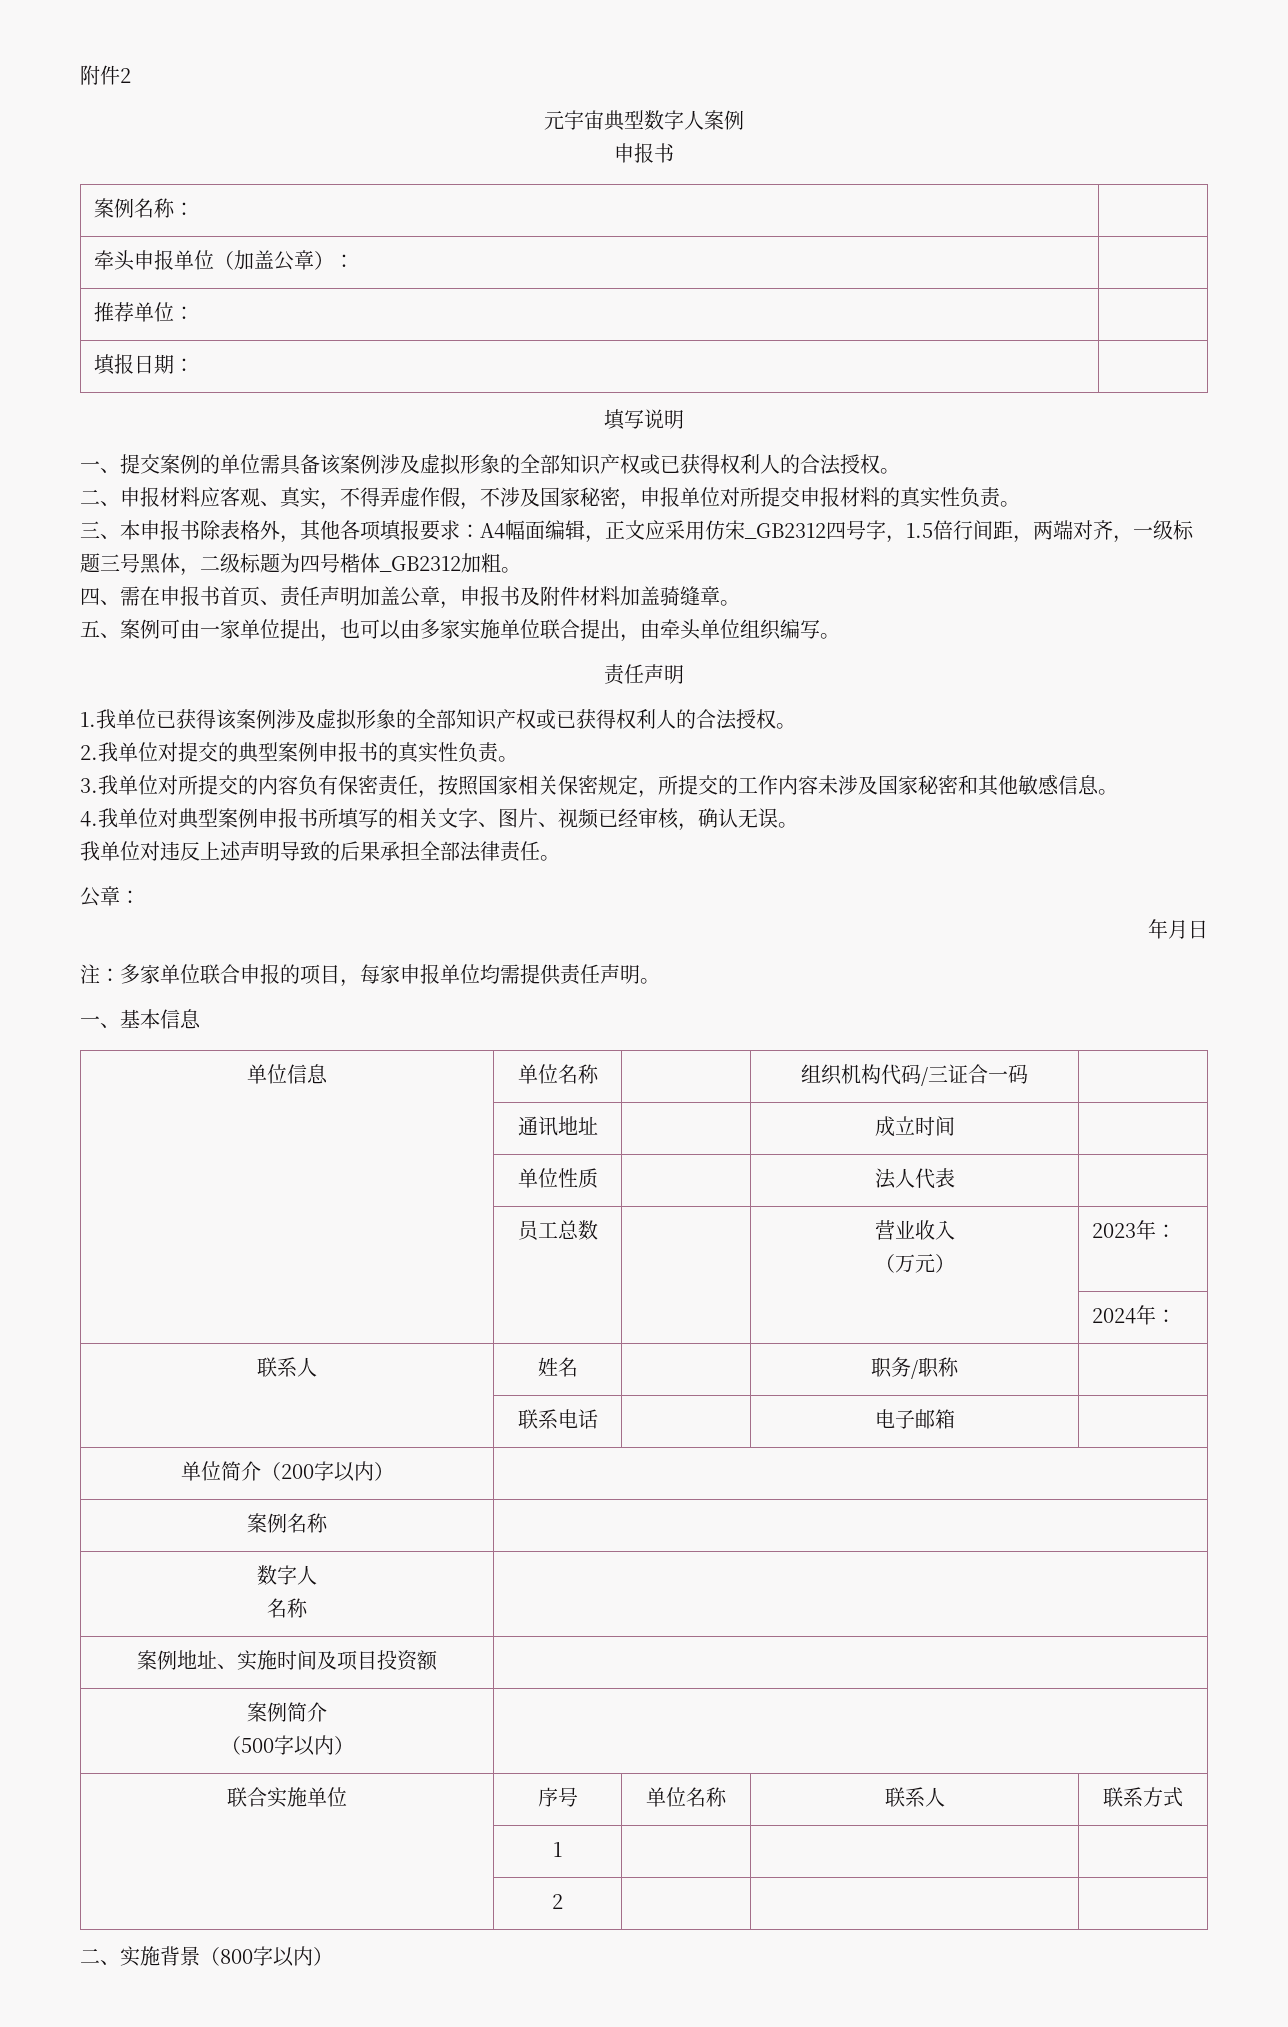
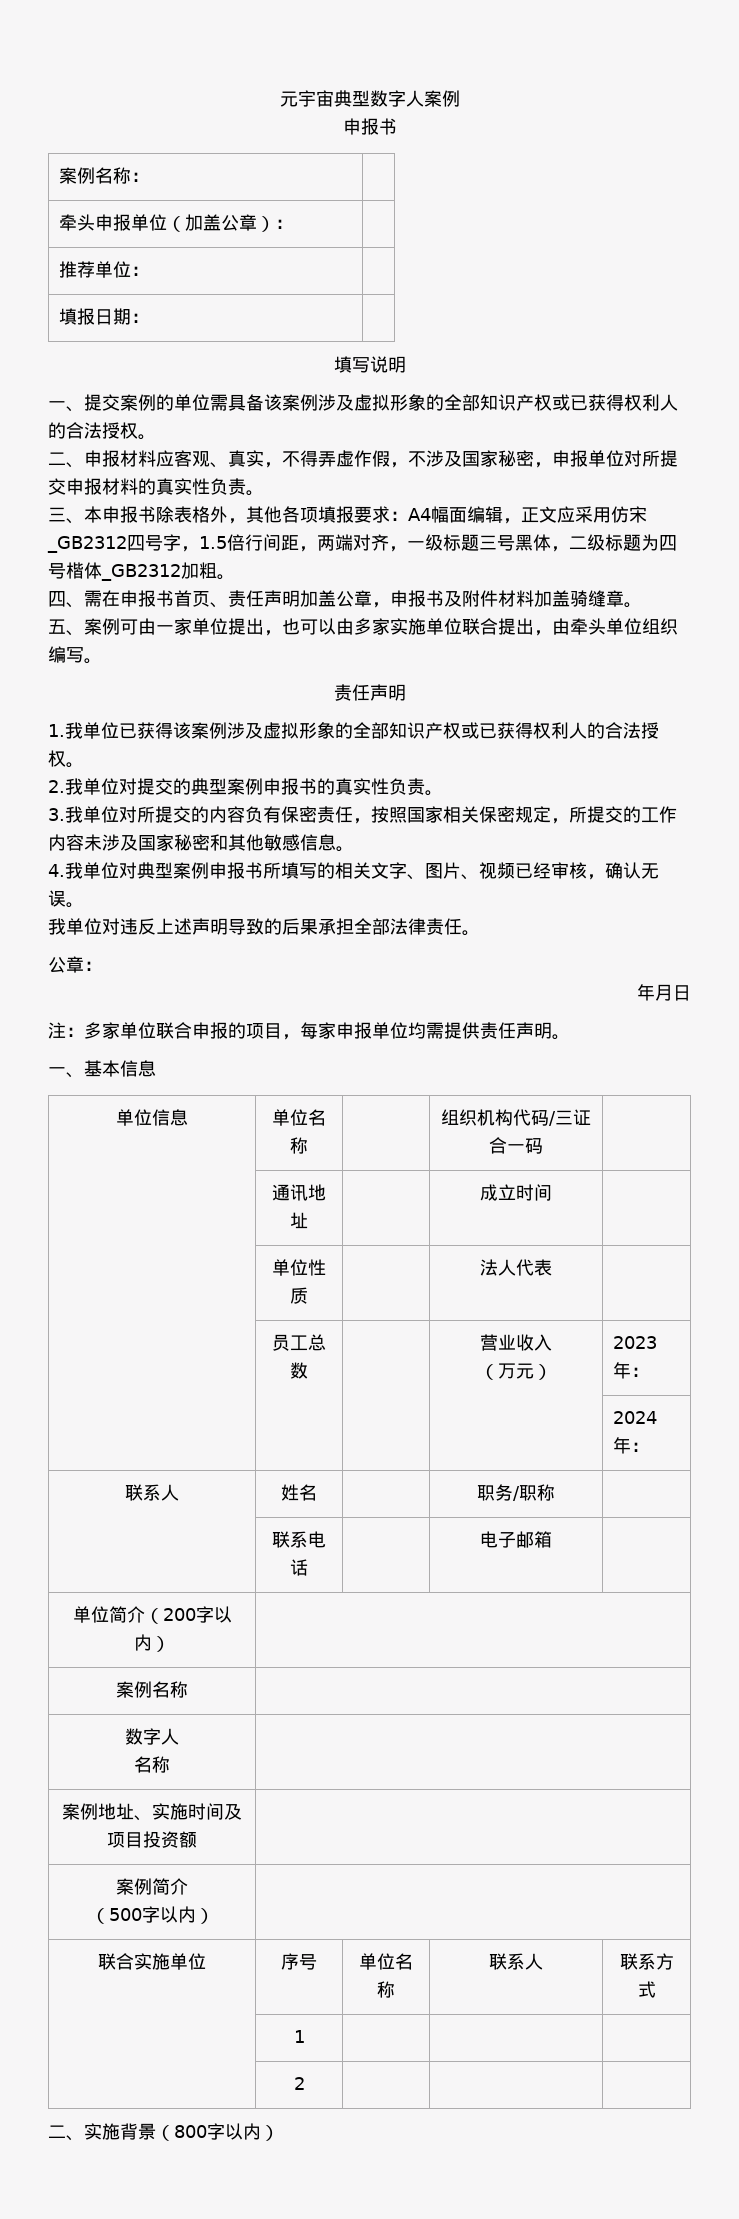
[80,65,131,85] 附件2 // -> (279, 99) none

